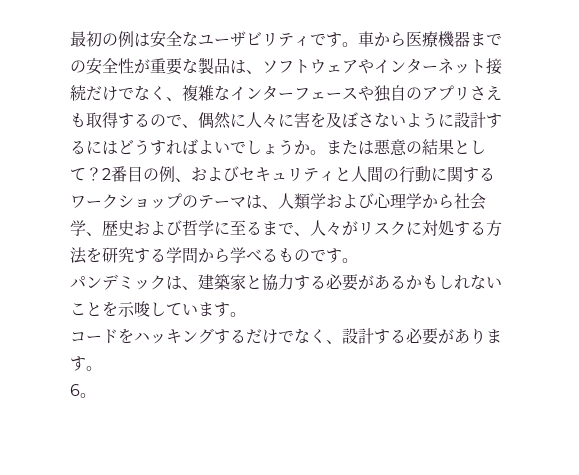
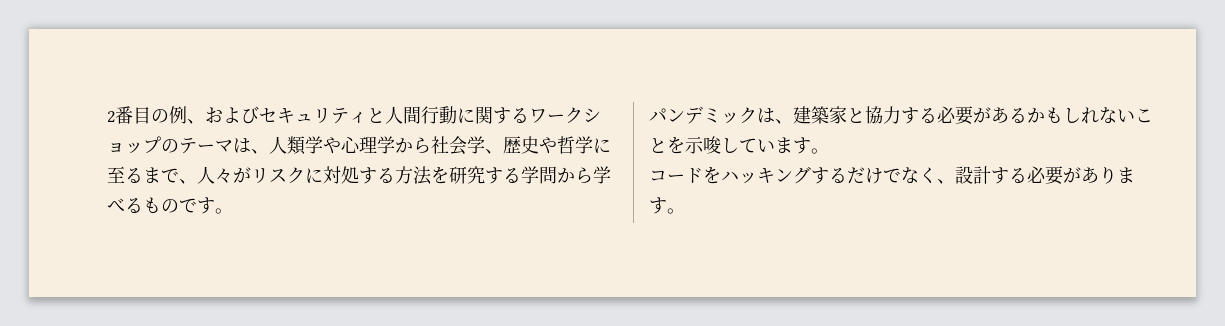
[70,31,502,48] [70,57,502,75] [70,85,502,102] [70,112,502,129] [70,139,486,156] [70,167,102,181] 最初の例は安全なユーザビリティです。車から医療機器までの安全性が重要な製品は、ソフトウェアやインターネット接続だけでなく、複雑なインターフェースや独自のアプリさえも取得するので、偶然に人々に害を及ぼさないように設計するにはどうすればよいでしょうか。または悪意の結果として？ -> (107, 117) none
[383,168,399,181] の -> (421, 115) none
[326,193,374,209] および -> [323,137,341,154] や
[134,220,182,236] および -> [539,137,557,154] や
[70,384,96,398] // 6。 -> (685, 211) none

